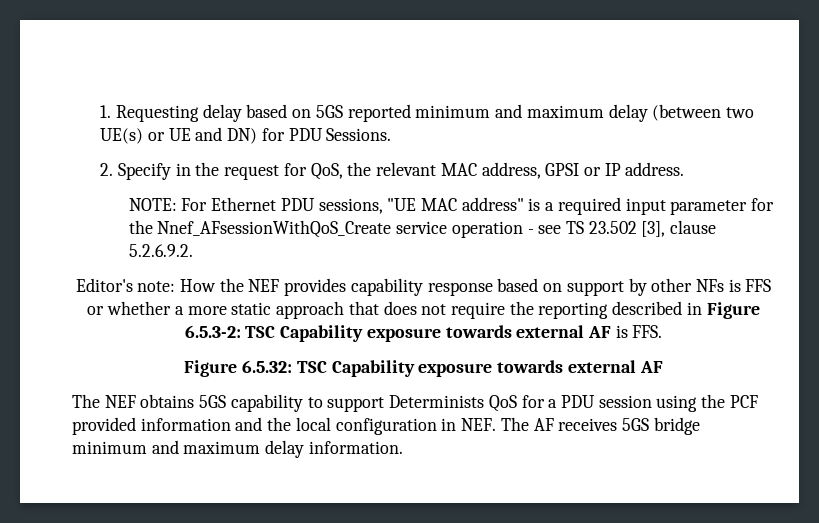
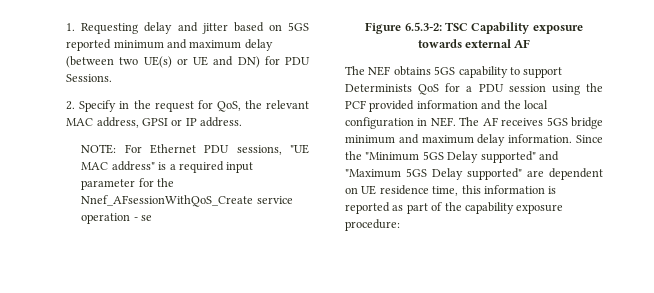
(242, 113) none -> [177,22,228,34] and jitter
[538,220,717,237] [128,244,193,257] [75,278,772,296] [87,301,702,319] see TS 23.502 [3], clause 5.2.6.9.2. // Editor's note: How the NEF provides capability response based on support by other NFs is FFS or whether a more static approach that does not require the reporting described in -> [141,215,153,221] se //
[615,325,663,338] [184,360,663,377] is FFS. // Figure 6.5.32: TSC Capability exposure towards external AF -> (531, 43) none
(403, 447) none -> [576,135,603,143] [345,151,559,163] [345,168,603,180] [345,185,557,196] [345,202,564,214] [345,219,400,231] Since the "Minimum 5GS Delay supported" and "Maximum 5GS Delay supported" are dependent on UE residence time, this information is reported as part of the capability exposure procedure:

